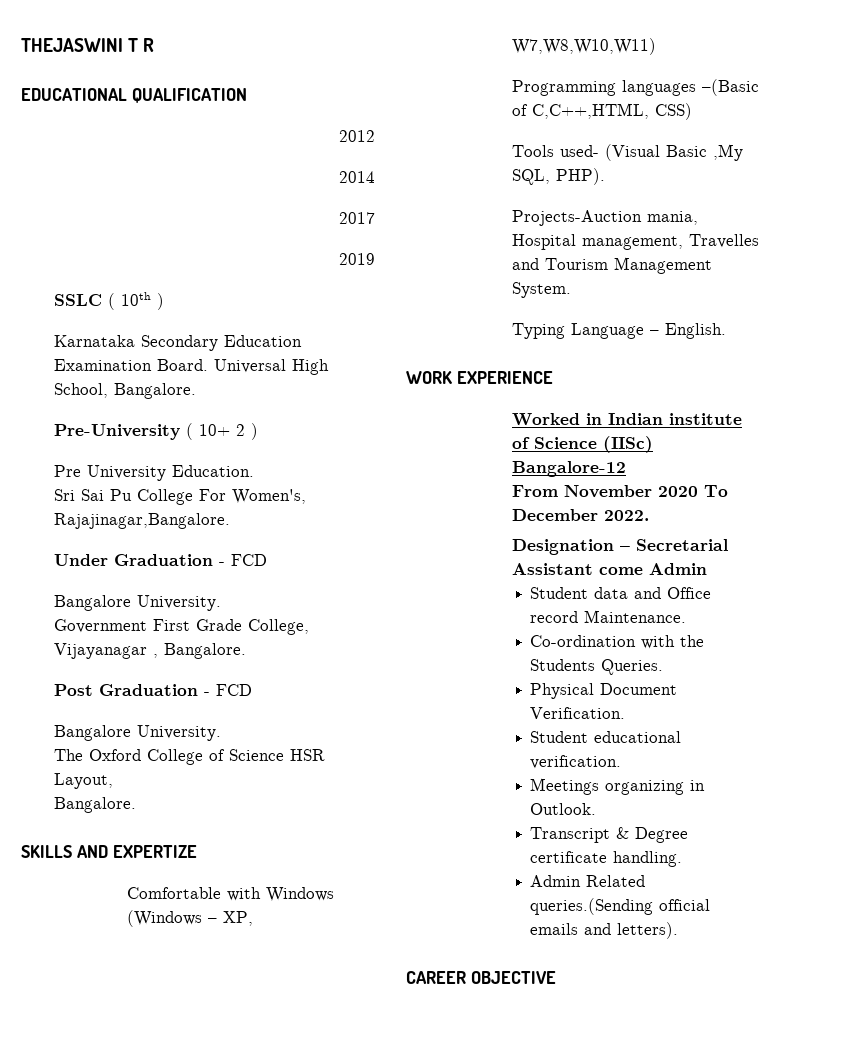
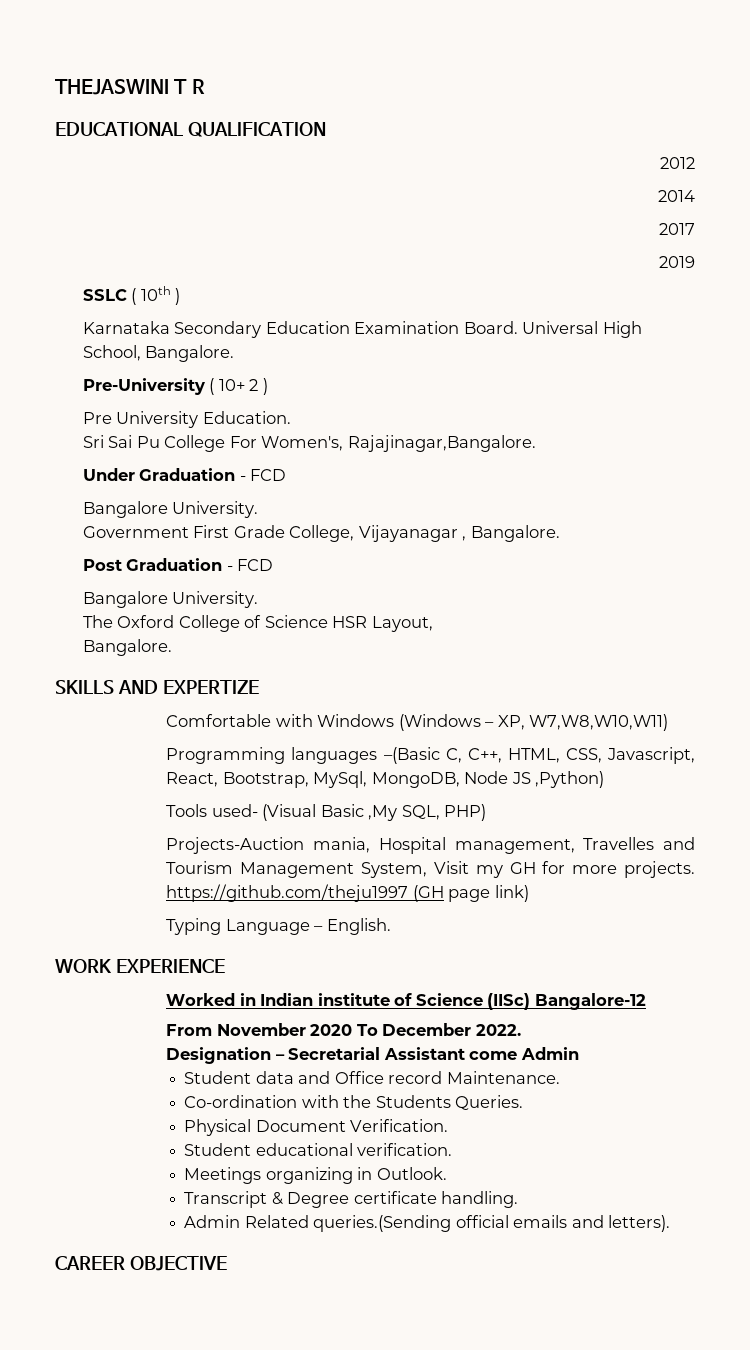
[512,103,693,120] of C,C++,HTML, CSS) -> [445,747,695,764] [166,771,605,788] C, C++, HTML, CSS, Javascript, React, Bootstrap, MySql, MongoDB, Node JS ,Python)
[556,168,606,185] PHP). -> [444,804,487,821] PHP)
[512,282,572,298] System. -> [361,861,695,878] [166,884,529,902] System, Visit my GH for more projects. https://github.com/theju1997 (GH page link)

